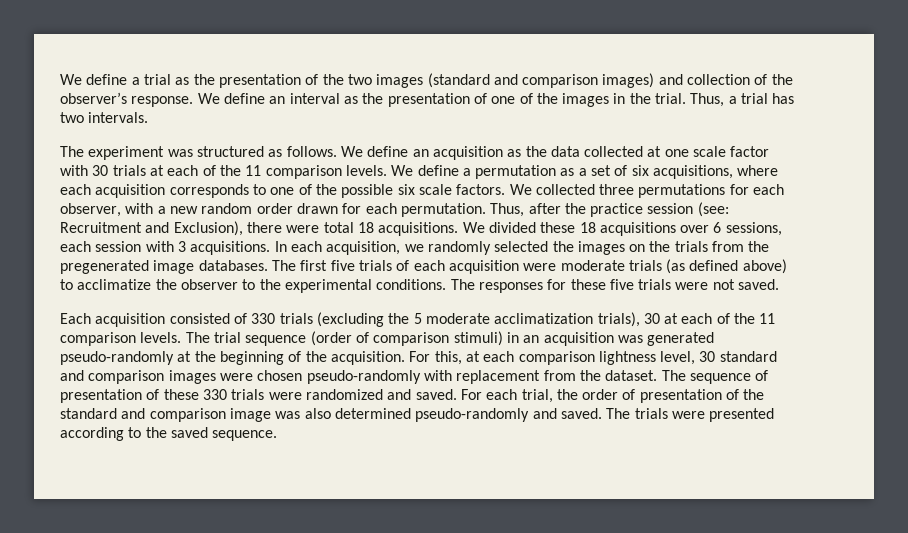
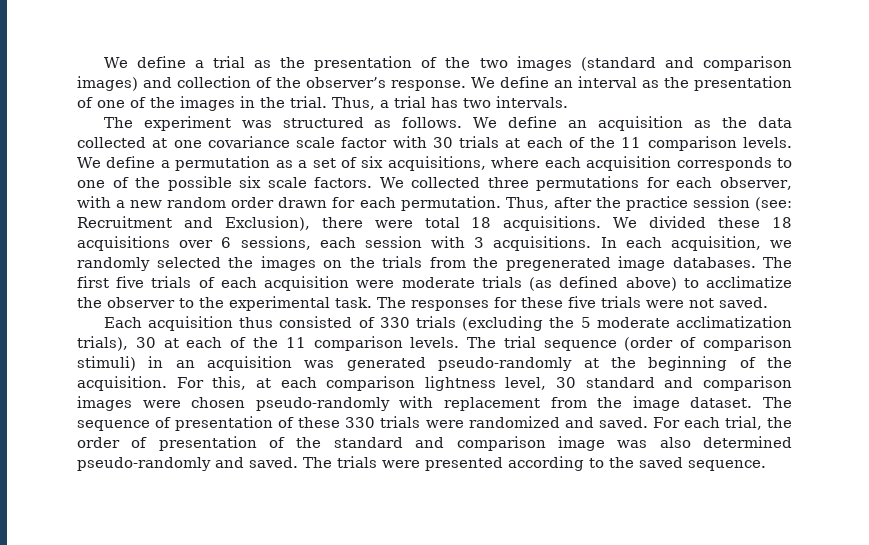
(689, 153) none -> [207,136,290,148] covariance
[376,279,447,290] conditions. -> [335,297,372,308] task.
(166, 320) none -> [239,317,274,328] thus
(601, 375) none -> [632,396,680,411] image

